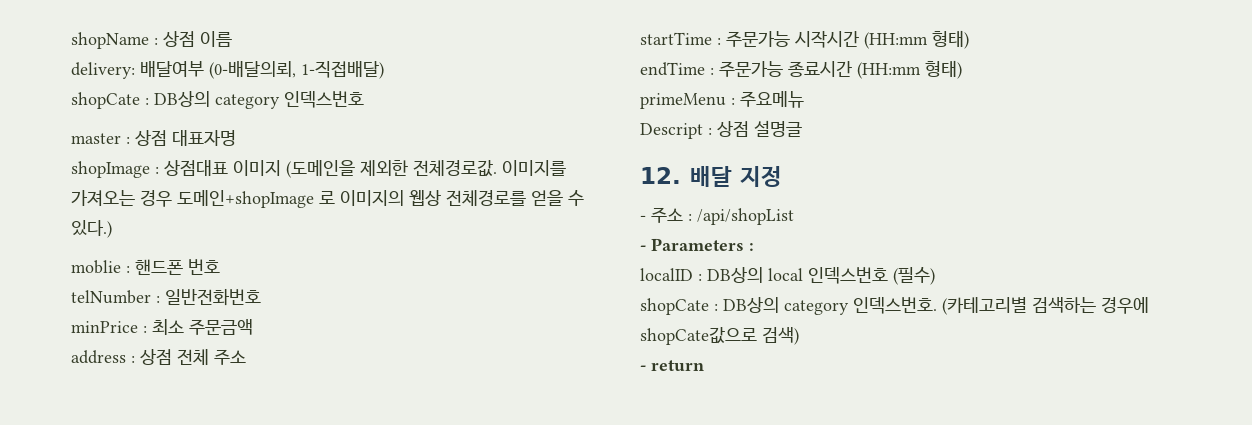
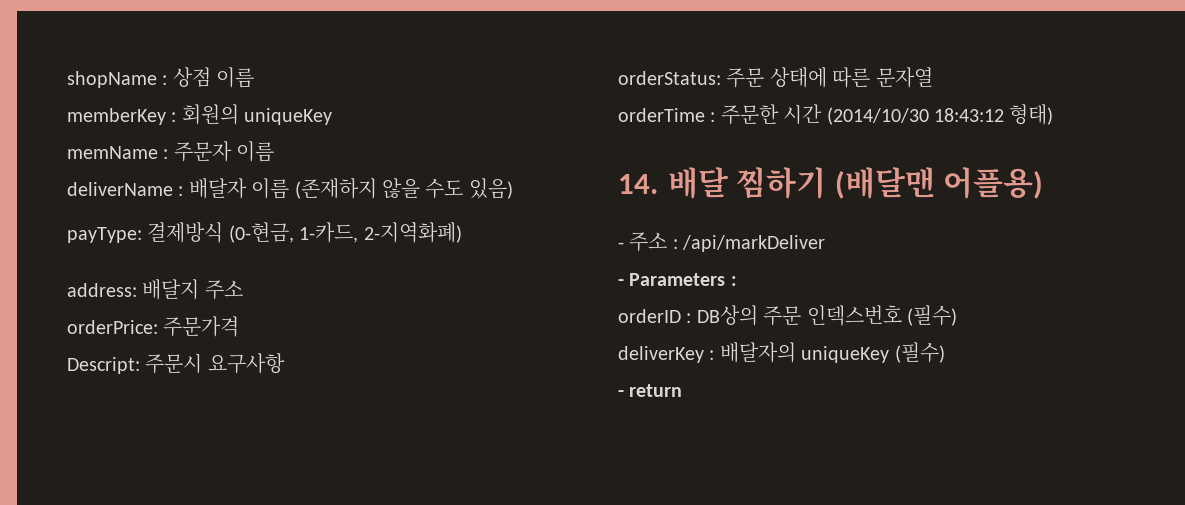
[71,61,384,79] [71,91,364,109] [71,130,236,146] [71,160,566,178] [71,190,584,208] [71,220,112,238] [71,259,220,275] [71,288,261,306] [71,319,253,335] [71,349,246,365] [640,30,969,49] [640,60,962,79] [640,91,804,109] [640,120,802,139] [640,166,782,187] delivery: 배달여부 (0-배달의뢰, 1-직접배달) // shopCate : DB상의 category 인덱스번호 // master : 상점 대표자명 // shopImage : 상점대표 이미지 (도메인을 제외한 전체경로값. 이미지를 가져오는 경우 도메인+shopImage 로 이미지의 웹상 전체경로를 얻을 수 있다.) // moblie : 핸드폰 번호 // telNumber : 일반전화번호 // minPrice : 최소 주문금액 // address : 상점 전체 주소 // startTime : 주문가능 시작시간 (HH:mm 형태) // endTime : 주문가능 종료시간 (HH:mm 형태) // primeMenu : 주요메뉴 // Descript : 상점 설명글 // 12. 배달 지정 -> [67,104,333,125] [67,141,275,162] [67,178,513,199] [67,222,462,243] [67,279,243,300] [67,316,240,337] [67,353,285,374] [618,67,933,88] [618,104,1054,125] [618,167,1044,199] memberKey : 회원의 uniqueKey // memName : 주문자 이름 // deliverName : 배달자 이름 (존재하지 않을 수도 있음) // payType: 결제방식 (0-현금, 1-카드, 2-지역화폐) // address: 배달지 주소 // orderPrice: 주문가격 // Descript: 주문시 요구사항 // orderStatus: 주문 상태에 따른 문자열 // orderTime : 주문한 시간 (2014/10/30 18:43:12 형태) // 14. 배달 찜하기 (배달맨 어플용)
[697,208,794,225] /api/shopList -> [682,235,826,252] /api/markDeliver
[640,267,803,283] localID : DB상의 local -> [618,305,802,326] orderID : DB상의 주문
[640,297,1149,315] [640,327,799,345] shopCate : DB상의 category 인덱스번호. (카테고리별 검색하는 경우에 shopCate값으로 검색) -> [618,342,945,363] deliverKey : 배달자의 uniqueKey (필수)

